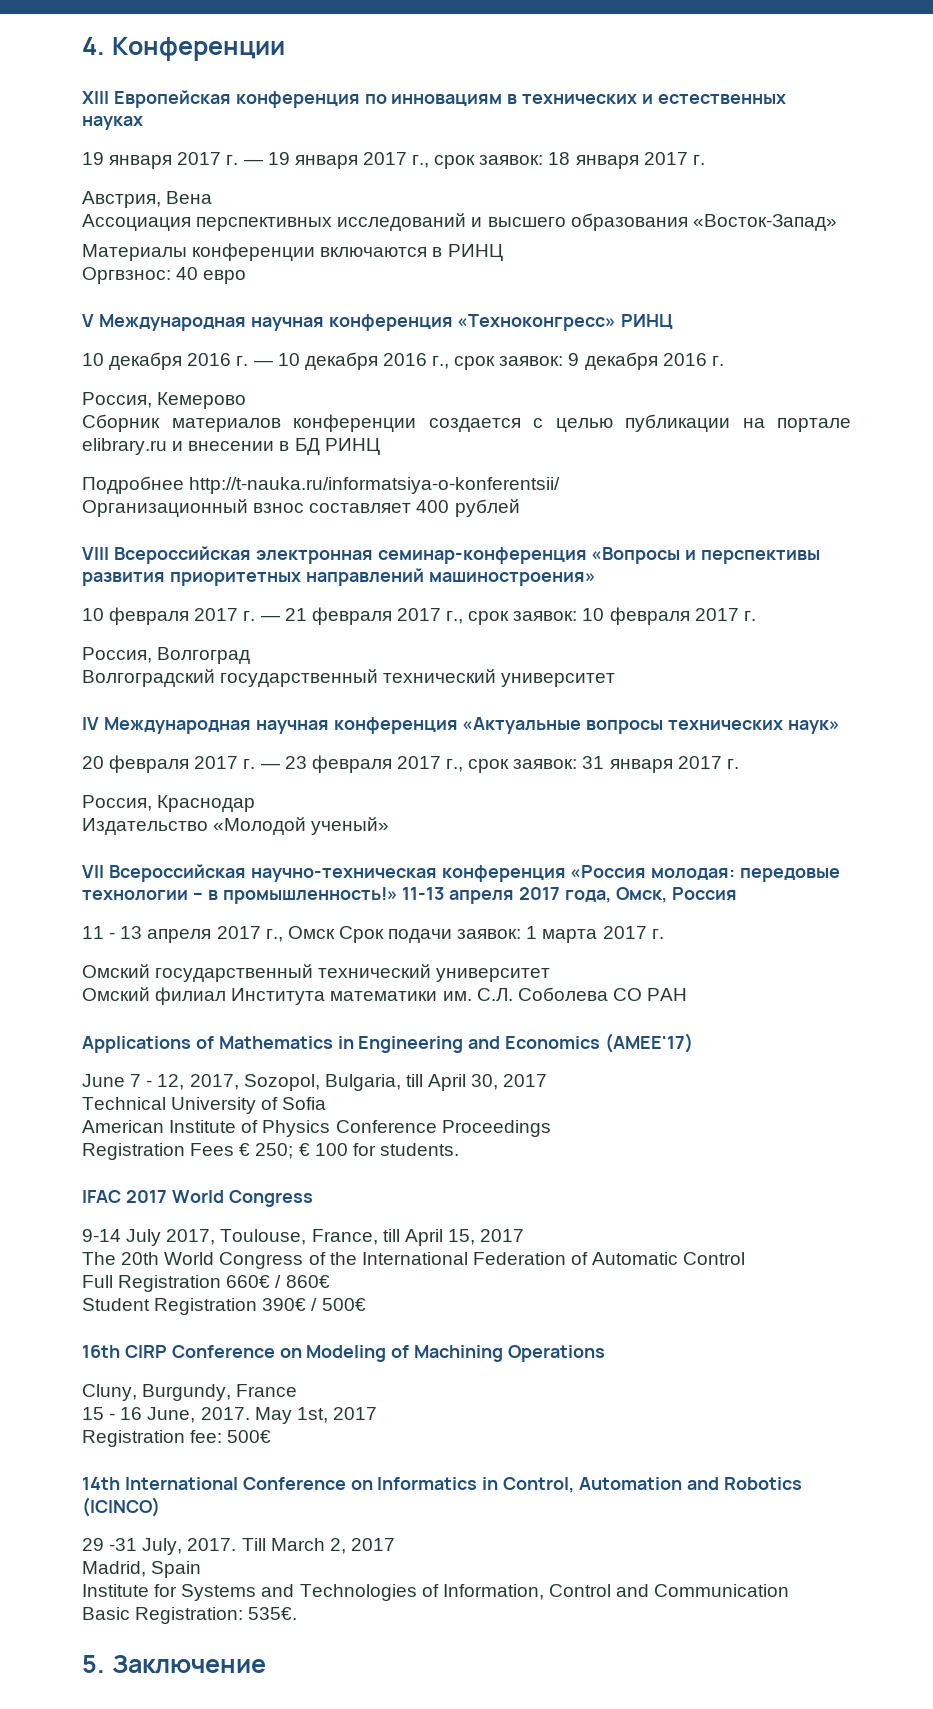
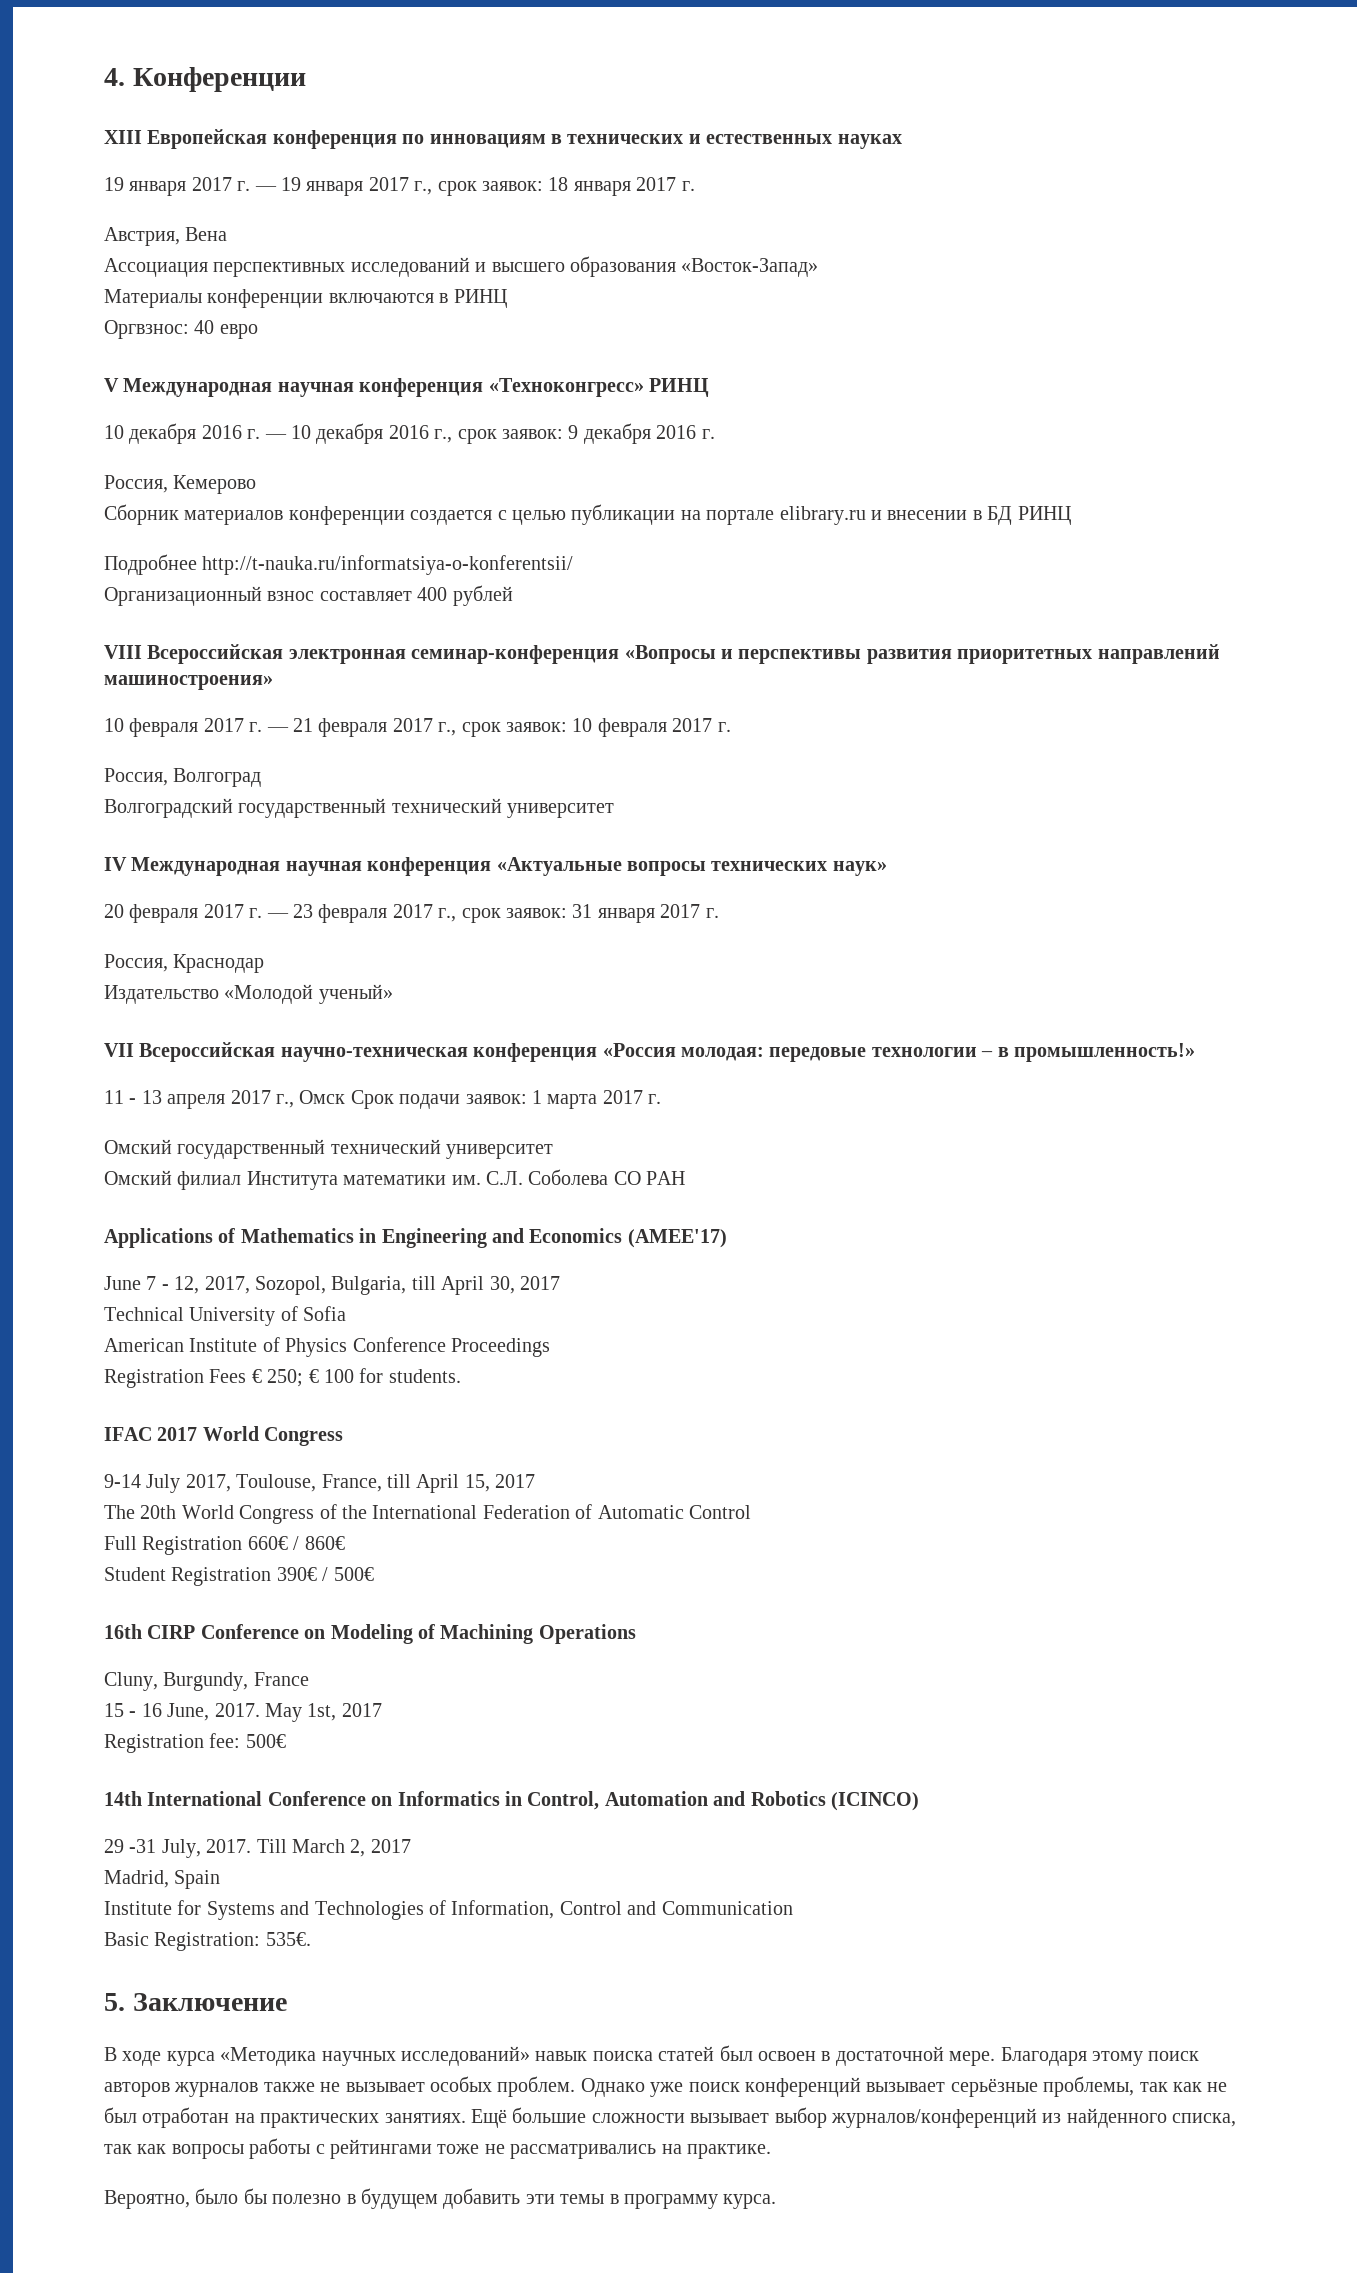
[402,887,737,904] 11-13 апреля 2017 года, Омск, Россия -> (1195, 1052) none
(266, 1664) none -> [104,2045,1200,2066] [104,2076,1228,2097] [104,2107,1237,2128] [104,2138,771,2159] [104,2188,777,2209] // В ходе курса «Методика научных исследований» навык поиска статей был освоен в достаточной мере. Благодаря этому поиск авторов журналов также не вызывает особых проблем. Однако уже поиск конференций вызывает серьёзные проблемы, так как не был отработан на практических занятиях. Ещё большие сложности вызывает выбор журналов/конференций из найденного списка, так как вопросы работы с рейтингами тоже не рассматривались на практике. // Вероятно, было бы полезно в будущем добавить эти темы в программу курса.

